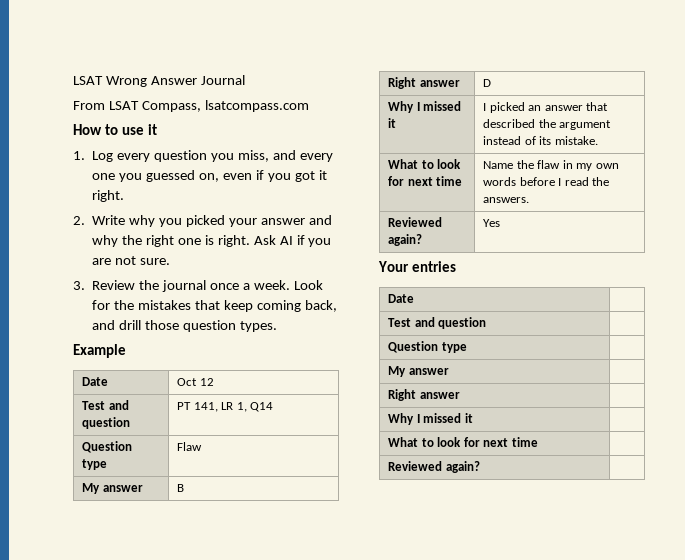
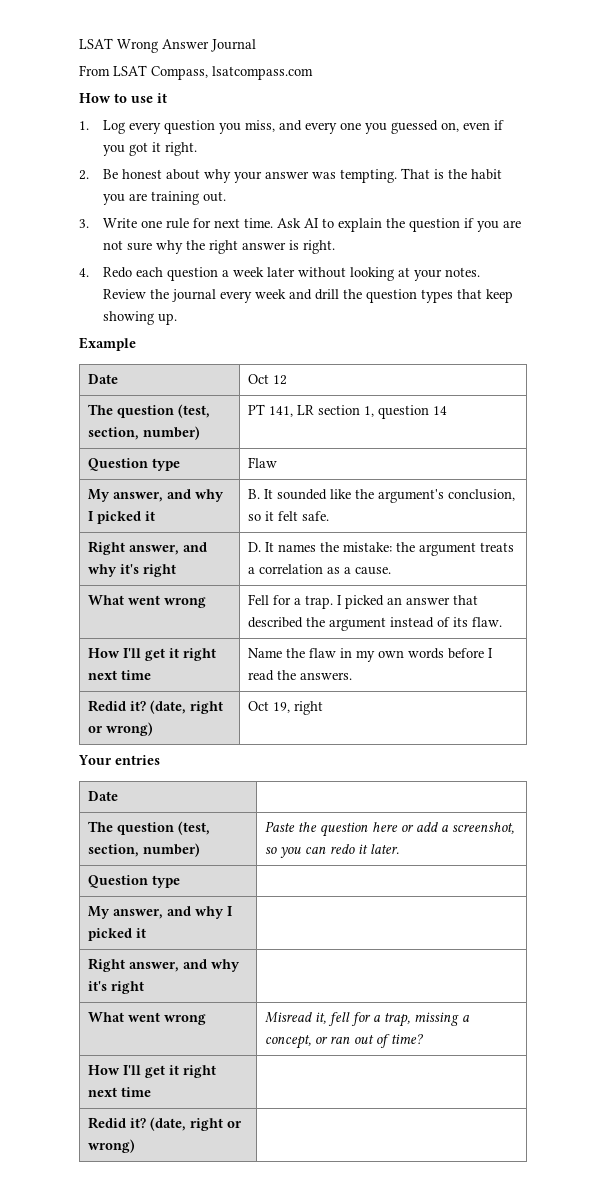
[92,215,332,227] [92,235,332,247] [92,256,171,265] [73,280,323,292] [92,300,337,312] [92,320,277,332] Write why you picked your answer and why the right one is right. Ask AI if you are not sure. // 3. Review the journal once a week. Look for the mistakes that keep coming back, and drill those question types. -> [103,168,503,183] [103,191,227,205] [79,218,522,232] [103,240,336,254] [79,267,481,281] [103,289,514,303] [103,311,178,325] Be honest about why your answer was tempting. That is the habit you are training out. // 3. Write one rule for next time. Ask AI to explain the question if you are not sure why the right answer is right. // 4. Redo each question a week later without looking at your notes. Review the journal every week and drill the question types that keep showing up.
[82,400,129,410] [82,417,131,429] Test and question -> [87,404,210,418] [87,426,200,440] The question (test, section, number)
[236,402,274,412] 1, Q14 -> [317,405,447,419] section 1, question 14
[102,485,143,492] [177,484,185,492] [388,77,460,89] [483,79,492,87] [388,101,462,113] [388,118,397,128] answer | B // Right answer | D // Why I missed it | -> [112,489,224,502] [87,511,155,524] [247,489,515,503] [247,511,329,521] [87,541,207,555] [87,564,176,577] [247,542,514,556] [247,564,391,575] [87,595,206,608] [247,594,333,609] answer, and why I picked it | B. It sounded like the argument's conclusion, so it felt safe. // Right answer, and why it's right | D. It names the mistake: the argument treats a correlation as a cause. // What went wrong | Fell for a trap.
[554,136,598,145] [388,159,462,169] [388,176,405,186] mistake. // What to look for -> [471,617,502,627] [87,648,216,661] flaw. // How I'll get it right
[388,217,443,227] [388,234,423,246] [483,219,501,227] Reviewed again? | Yes -> [87,700,223,714] [87,722,153,736] [247,701,323,715] Redid it? (date, right or wrong) | Oct 19, right
[388,317,487,329] [388,341,467,353] [388,366,449,377] [388,389,460,401] [388,413,473,425] [388,437,538,447] [388,461,480,473] Test and question | // Question type | // My answer | // Right answer | // Why I missed it | // What to look for next time | // Reviewed again? -> [87,821,210,835] [87,843,200,857] [264,821,514,837] [264,844,399,858] [87,875,180,888] [87,906,233,919] [87,928,146,941] [87,958,240,972] [87,981,144,994] [87,1012,206,1025] [264,1012,470,1027] [264,1034,424,1049] [87,1065,216,1078] [87,1087,151,1097] [87,1117,242,1131] [87,1139,135,1153] The question (test, section, number) | Paste the question here or add a screenshot, so you can redo it later. // Question type | // My answer, and why I picked it | // Right answer, and why it's right | // What went wrong | Misread it, fell for a trap, missing a concept, or ran out of time? // How I'll get it right next time | // Redid it? (date, right or wrong)

